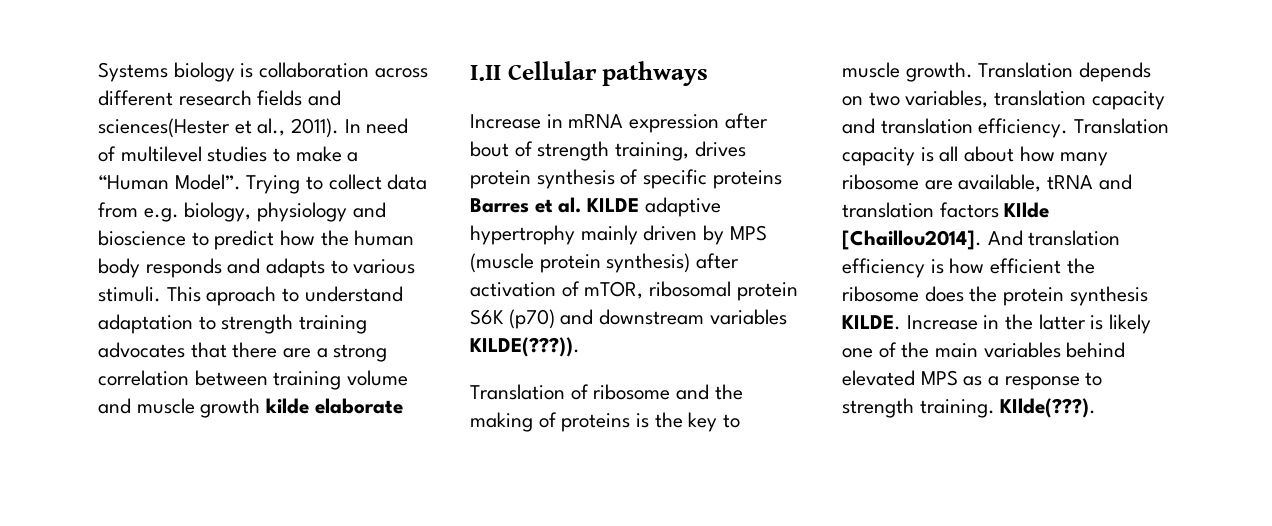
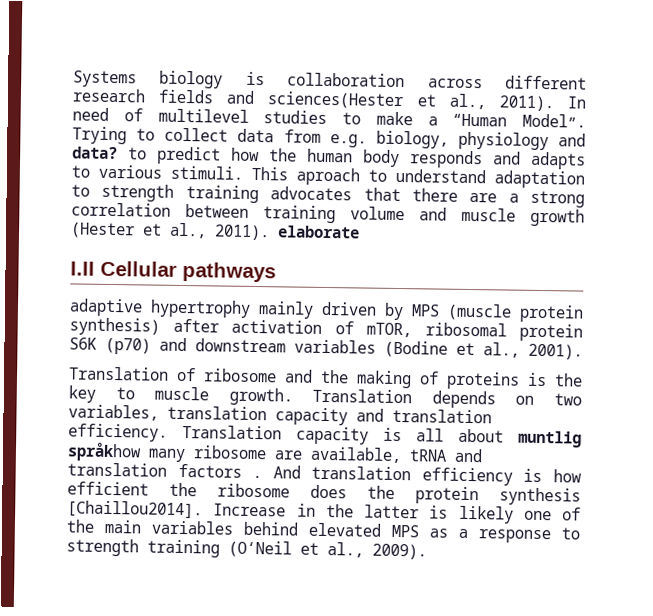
[98,230,186,246] bioscience -> [72,146,118,160] data?
[266,398,310,414] kilde -> [70,222,270,241] (Hester et al., 2011).
[470,113,768,133] [470,141,746,161] [470,169,782,189] [470,197,640,213] Increase in mRNA expression after bout of strength training, drives protein synthesis of specific proteins Barres et al. KILDE -> (276, 272) none
[470,337,580,357] KILDE(???)). -> [384,340,583,360] (Bodine et al., 2001).
[1019,146,1055,162] how -> [518,430,582,448] [67,442,142,462] muntlig språkhow
[1004,202,1050,218] [842,230,982,250] KIlde [Chaillou2014]. -> [252,474,263,479] .
[842,315,901,330] KILDE. -> [67,500,203,519] [Chaillou2014].
[919,398,1097,418] training. KIlde(???). -> [147,539,427,560] training (O‘Neil et al., 2009).

